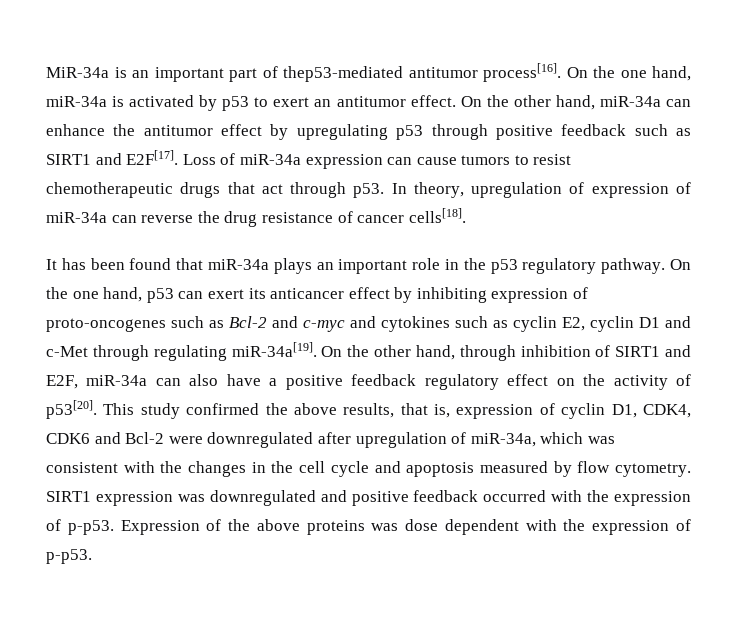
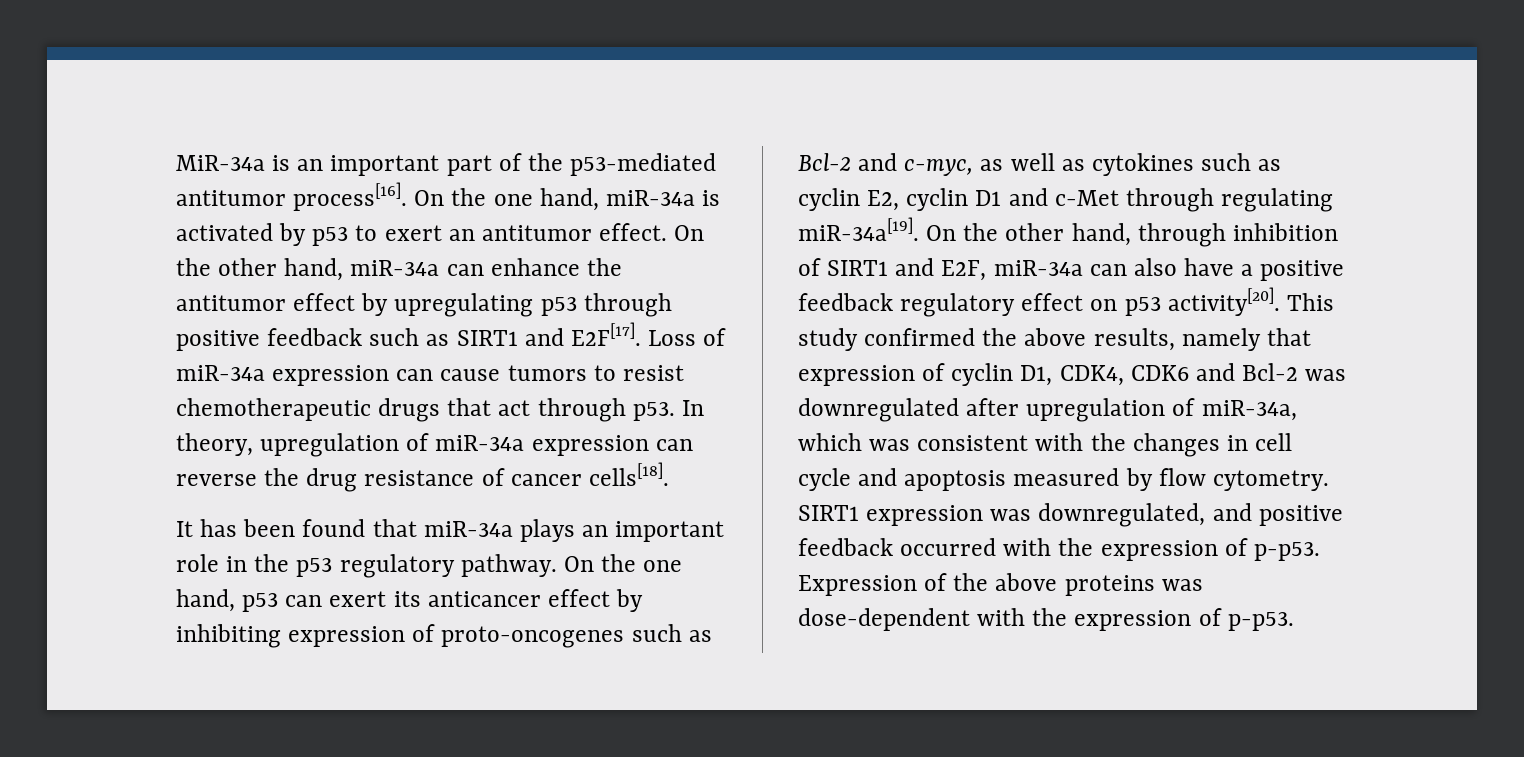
[283,66,403,82] thep53-mediated -> [527,153,717,176] the p53-mediated
[591,182,691,198] [46,212,107,223] expression of miR-34a -> [435,435,649,456] miR-34a expression
[303,316,376,332] c-myc and -> [904,153,1085,176] c-myc, as well as
[583,374,691,390] [46,400,97,419] the activity of p53[20]. -> [1124,287,1280,316] p53 activity[20].
[400,403,451,418] that is, -> [1181,328,1311,351] namely that
[168,436,203,444] were -> [1305,369,1347,381] was
[271,461,294,473] the -> (1248, 443) none
[209,490,316,506] downregulated -> [1038,503,1206,527] downregulated,
[405,519,519,535] dose dependent -> [798,608,970,631] dose-dependent

